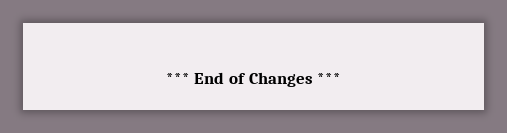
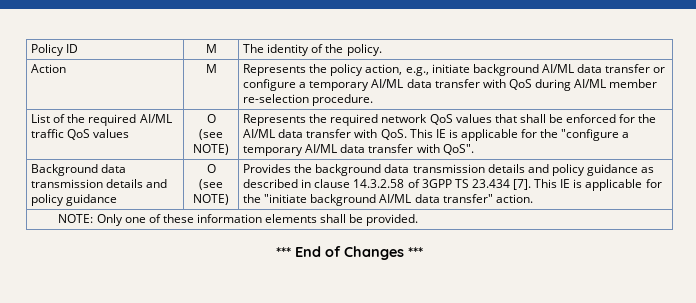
(165, 78) none -> [31,44,79,56] [205,44,217,53] [243,44,382,56] [31,64,67,73] [205,64,217,73] [243,64,666,76] [243,79,658,91] [243,94,374,106] [31,114,172,126] [31,129,130,140] [206,114,216,123] [199,129,223,140] [193,144,229,155] [243,114,657,126] [243,129,630,141] [243,144,474,156] [31,164,127,176] [31,179,168,188] [31,194,118,206] [206,164,216,173] [199,179,223,190] [193,194,229,205] [243,164,655,176] [243,179,662,191] [243,194,533,206] [58,214,419,226] Policy ID | M | The identity of the policy. // Action | M | Represents the policy action, e.g., initiate background AI/ML data transfer or configure a temporary AI/ML data transfer with QoS during AI/ML member re-selection procedure. // List of the required AI/ML traffic QoS values | O // (see NOTE) | Represents the required network QoS values that shall be enforced for the AI/ML data transfer with QoS. This IE is applicable for the "configure a temporary AI/ML data transfer with QoS". // Background data transmission details and policy guidance | O // (see NOTE) | Provides the background data transmission details and policy guidance as described in clause 14.3.2.58 of 3GPP TS 23.434 [7]. This IE is applicable for the "initiate background AI/ML data transfer" action. // NOTE: Only one of these information elements shall be provided. //

